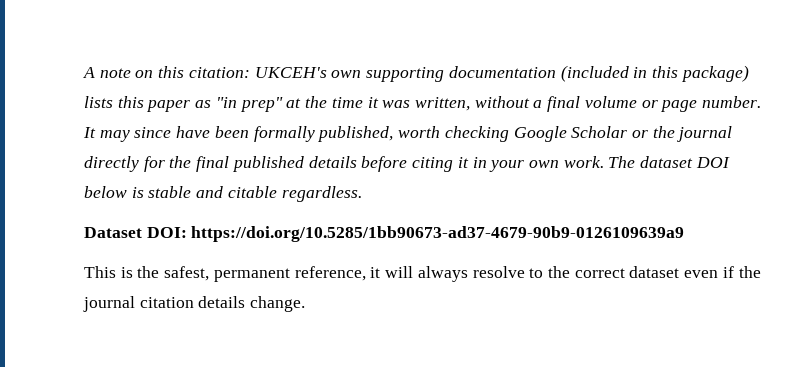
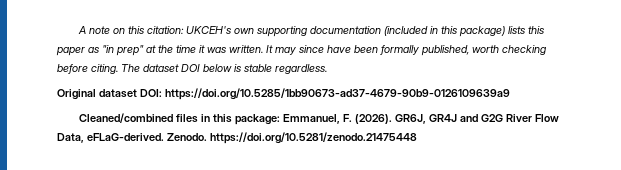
[414,96,762,112] written, without a final volume or page number. -> [229,45,263,53] written.
[513,126,733,142] [84,156,604,172] Google Scholar or the journal directly for the final published details before citing it in your own work. -> [57,64,118,74] before citing.
[196,186,277,198] and citable -> (272, 68) none
[84,227,142,238] Dataset -> [57,89,137,100] Original dataset
[84,266,761,282] [83,296,306,312] This is the safest, permanent reference, it will always resolve to the correct dataset even if the journal citation details change. -> [79,113,560,125] [57,132,417,144] Cleaned/combined files in this package: Emmanuel, F. (2026). GR6J, GR4J and G2G River Flow Data, eFLaG-derived. Zenodo. https://doi.org/10.5281/zenodo.21475448

